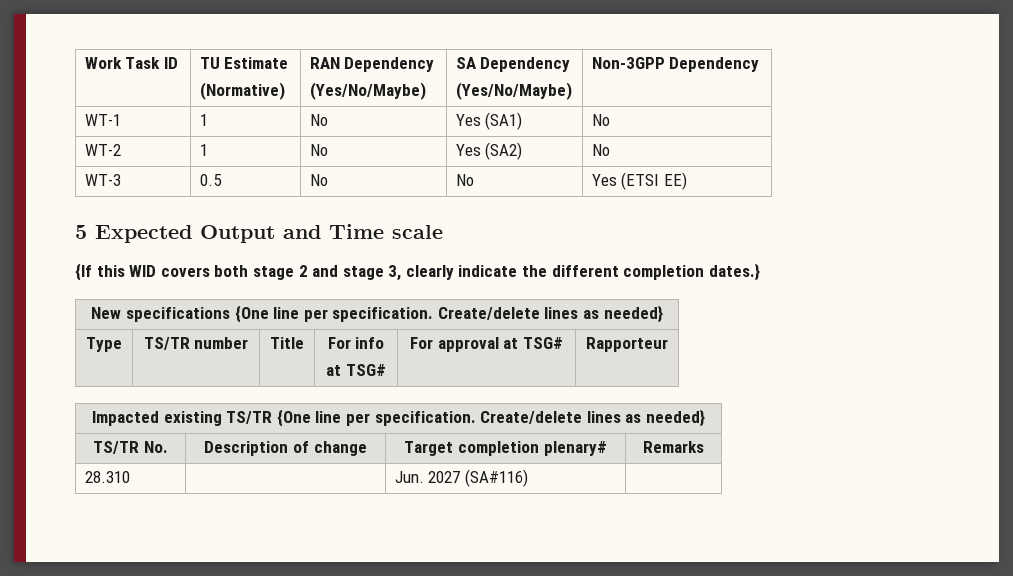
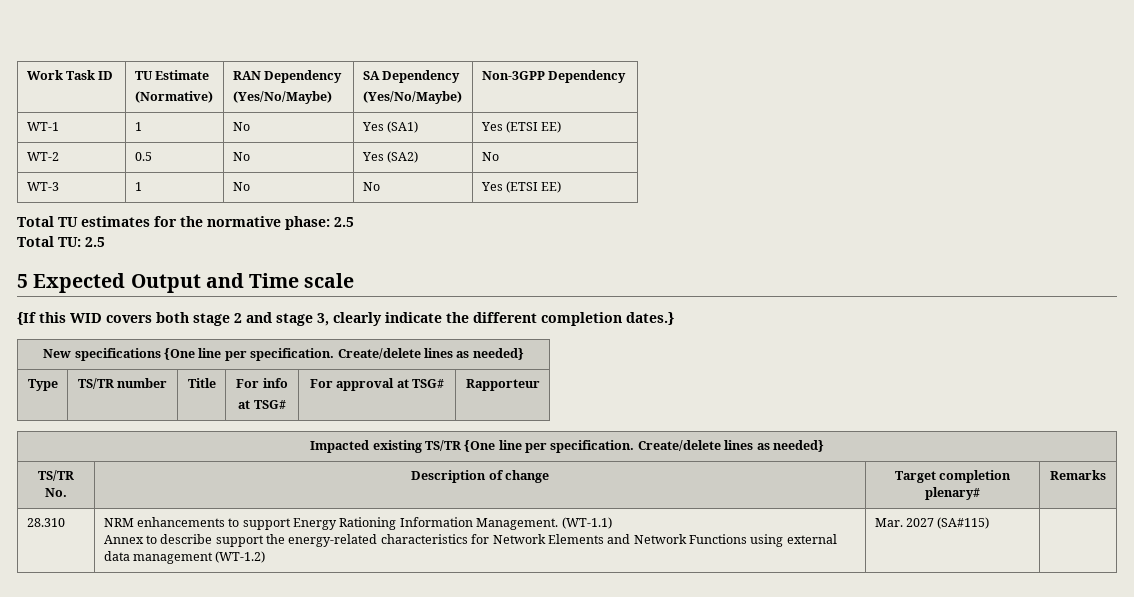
[591,114,610,126] No -> [480,121,562,133] Yes (ETSI EE)
[199,144,208,156] 1 -> [134,152,152,161] 0.5
[199,174,222,186] 0.5 -> [134,182,142,191] 1
(687, 181) none -> [17,216,354,230] [17,236,105,247] // Total TU estimates for the normative phase: 2.5 // Total TU: 2.5
[394,469,528,487] | Jun. 2027 (SA#116) -> [103,517,612,530] [103,534,837,547] [103,551,266,564] [874,517,990,529] NRM enhancements to support Energy Rationing Information Management. (WT-1.1) // Annex to describe support the energy-related characteristics for Network Elements and Network Functions using external data management (WT-1.2) | Mar. 2027 (SA#115)

